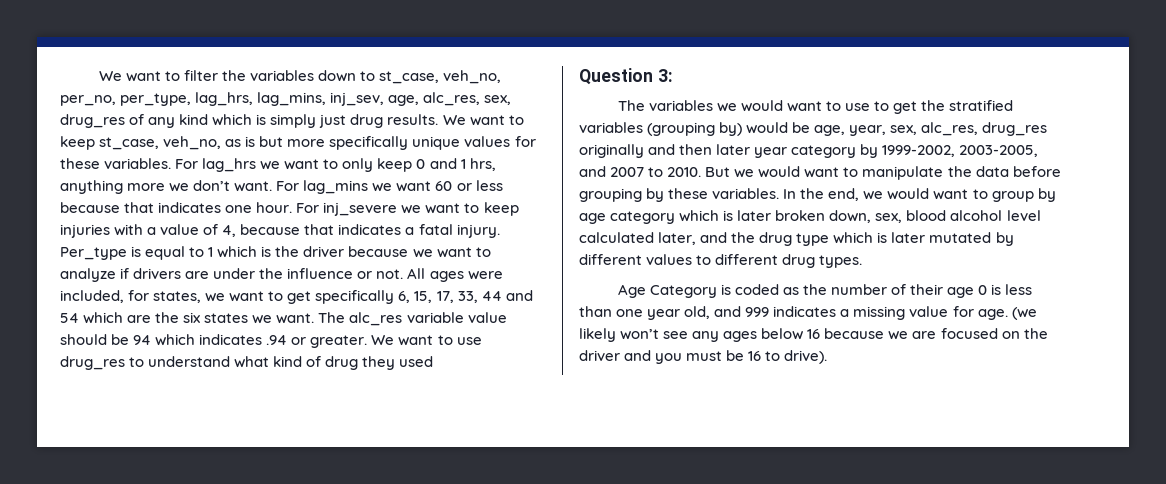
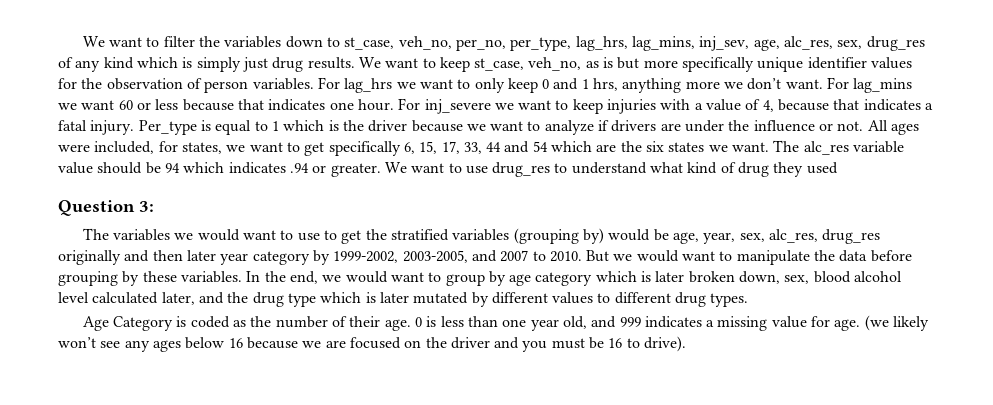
(461, 143) none -> [807,57,867,69] identifier
[60,158,100,169] these -> [81,78,249,93] the observation of person
[946,287,974,298] age -> [384,319,411,331] age.

